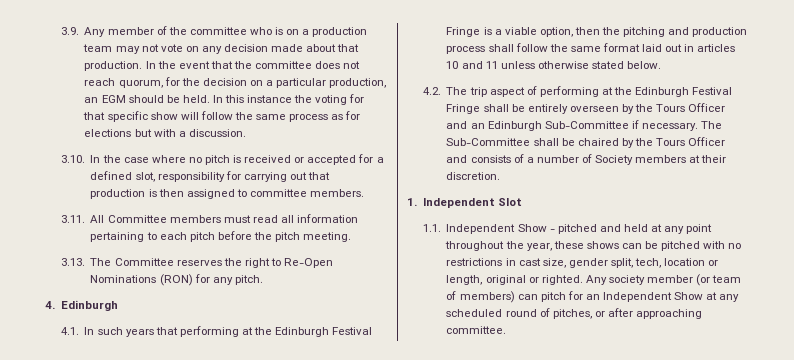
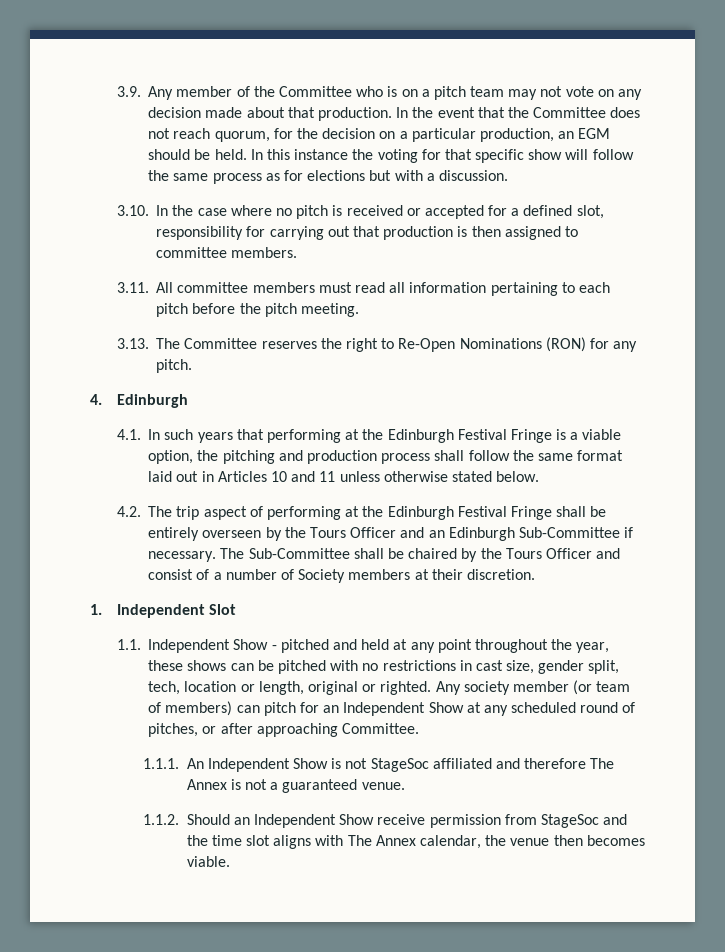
[189,27,247,35] committee -> [278,86,352,97] Committee
[312,27,368,37] production -> [433,86,466,100] pitch
[255,61,313,69] committee -> [533,107,607,118] Committee
[107,215,167,223] Committee -> [177,282,249,293] committee
[574,27,600,35] then -> (194, 457) none
[697,44,736,52] articles -> [217,471,267,482] Articles
[470,155,511,163] consists -> [148,569,194,580] consist
[446,326,507,334] committee. -> [341,723,419,734] [142,758,615,772] [186,779,405,793] [142,814,628,828] [186,835,645,849] [186,856,230,867] Committee. // 1.1.1. An Independent Show is not StageSoc affiliated and therefore The Annex is not a guaranteed venue. // 1.1.2. Should an Independent Show receive permission from StageSoc and the time slot aligns with The Annex calendar, the venue then becomes viable.

